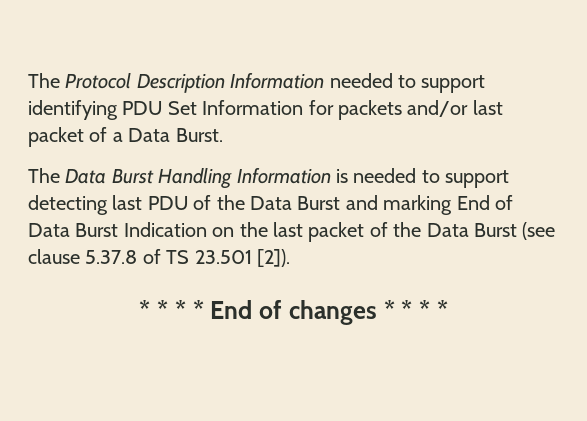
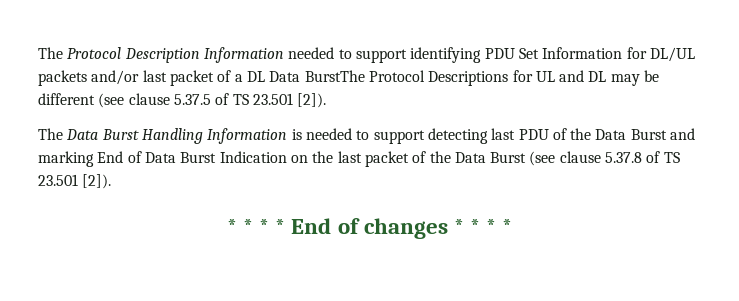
(334, 107) none -> [649,47,695,62] DL/UL
[128,128,223,142] Data Burst. -> [246,70,660,86] [38,93,327,108] DL Data BurstThe Protocol Descriptions for UL and DL may be different (see clause 5.37.5 of TS 23.501 [2]).

